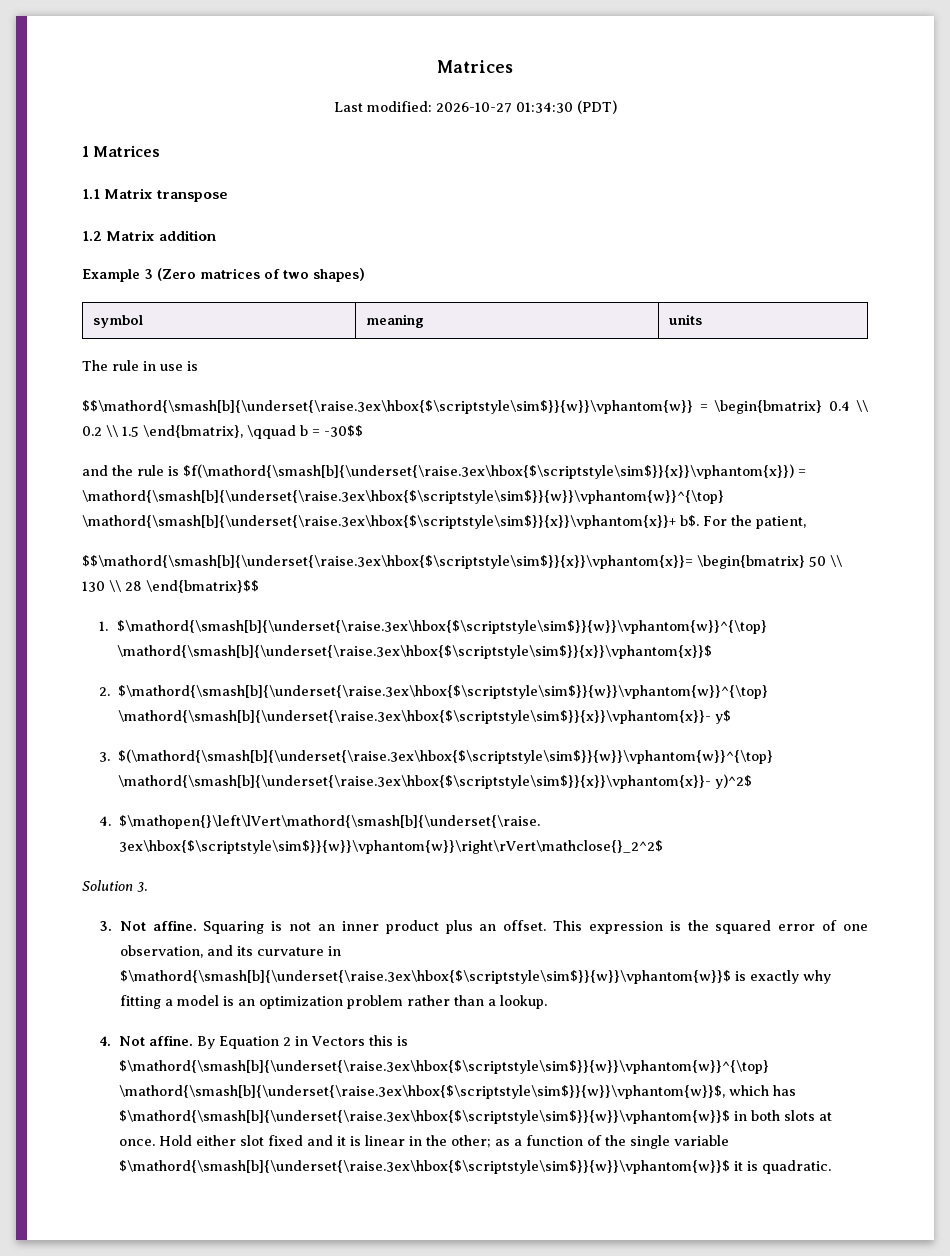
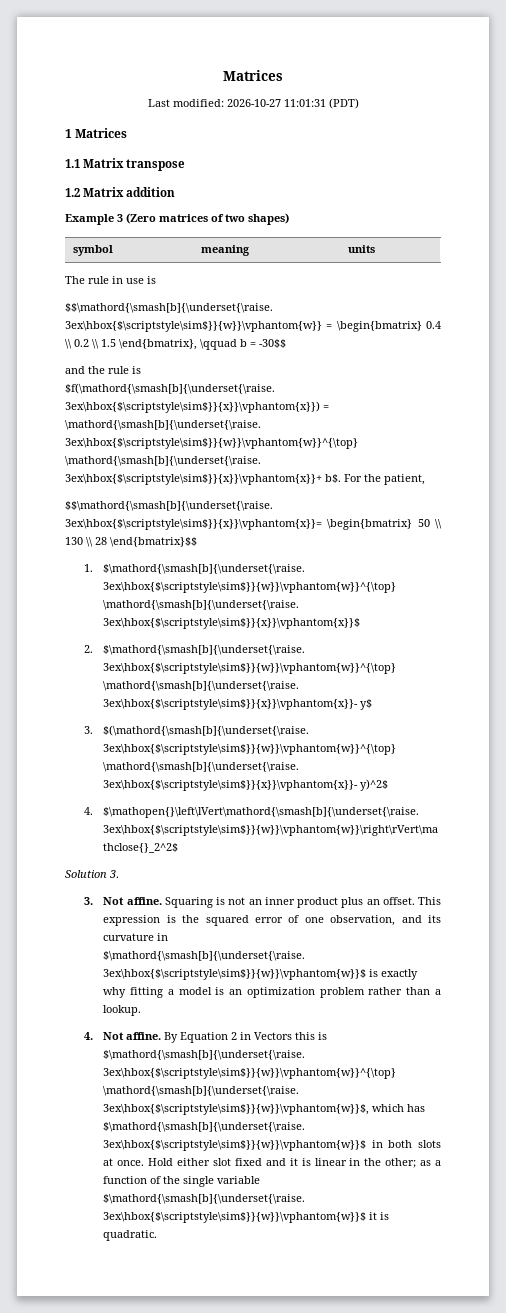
[515,102,573,113] 01:34:30 -> [283,99,326,107] 11:01:31

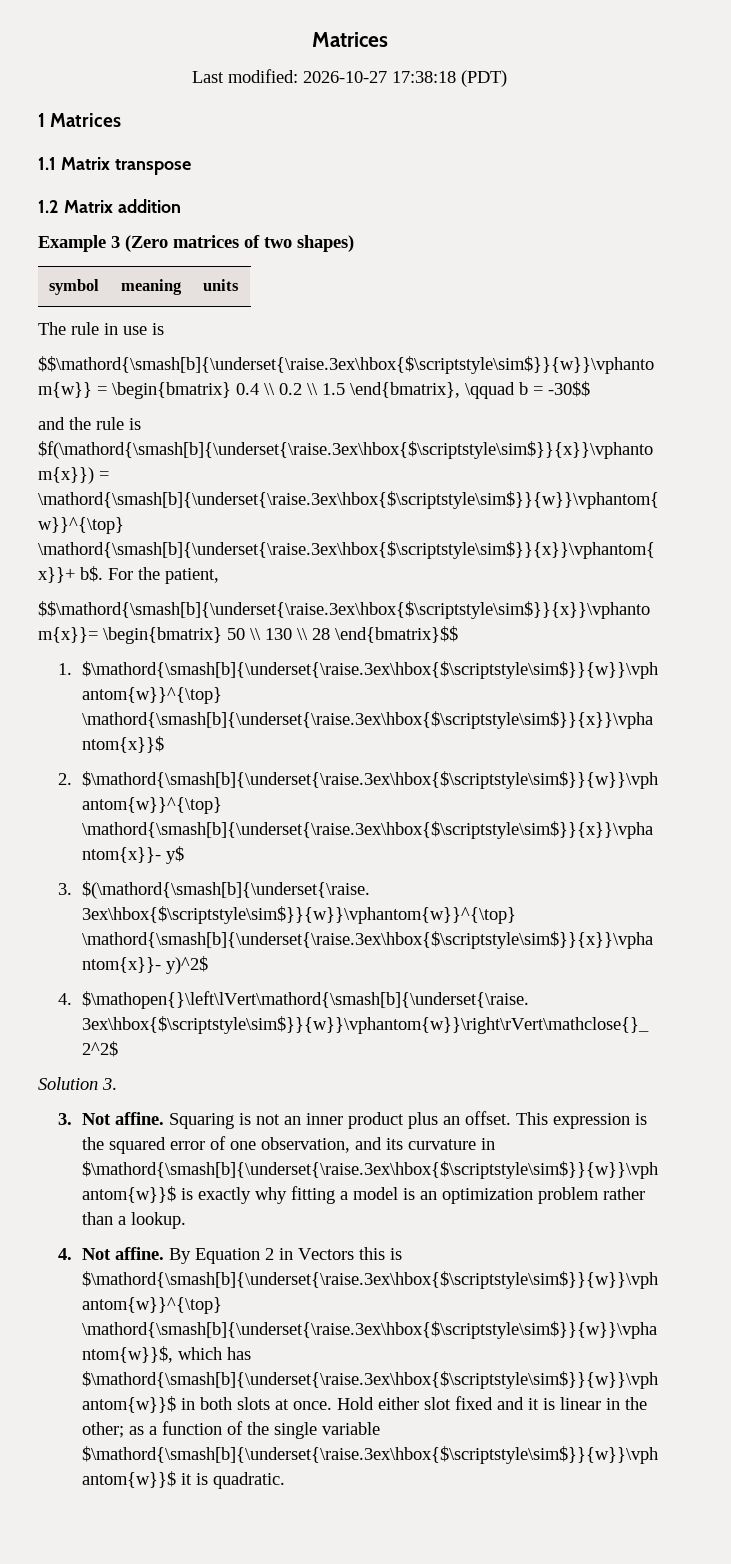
[283,99,326,107] 11:01:31 -> [392,71,456,83] 17:38:18

